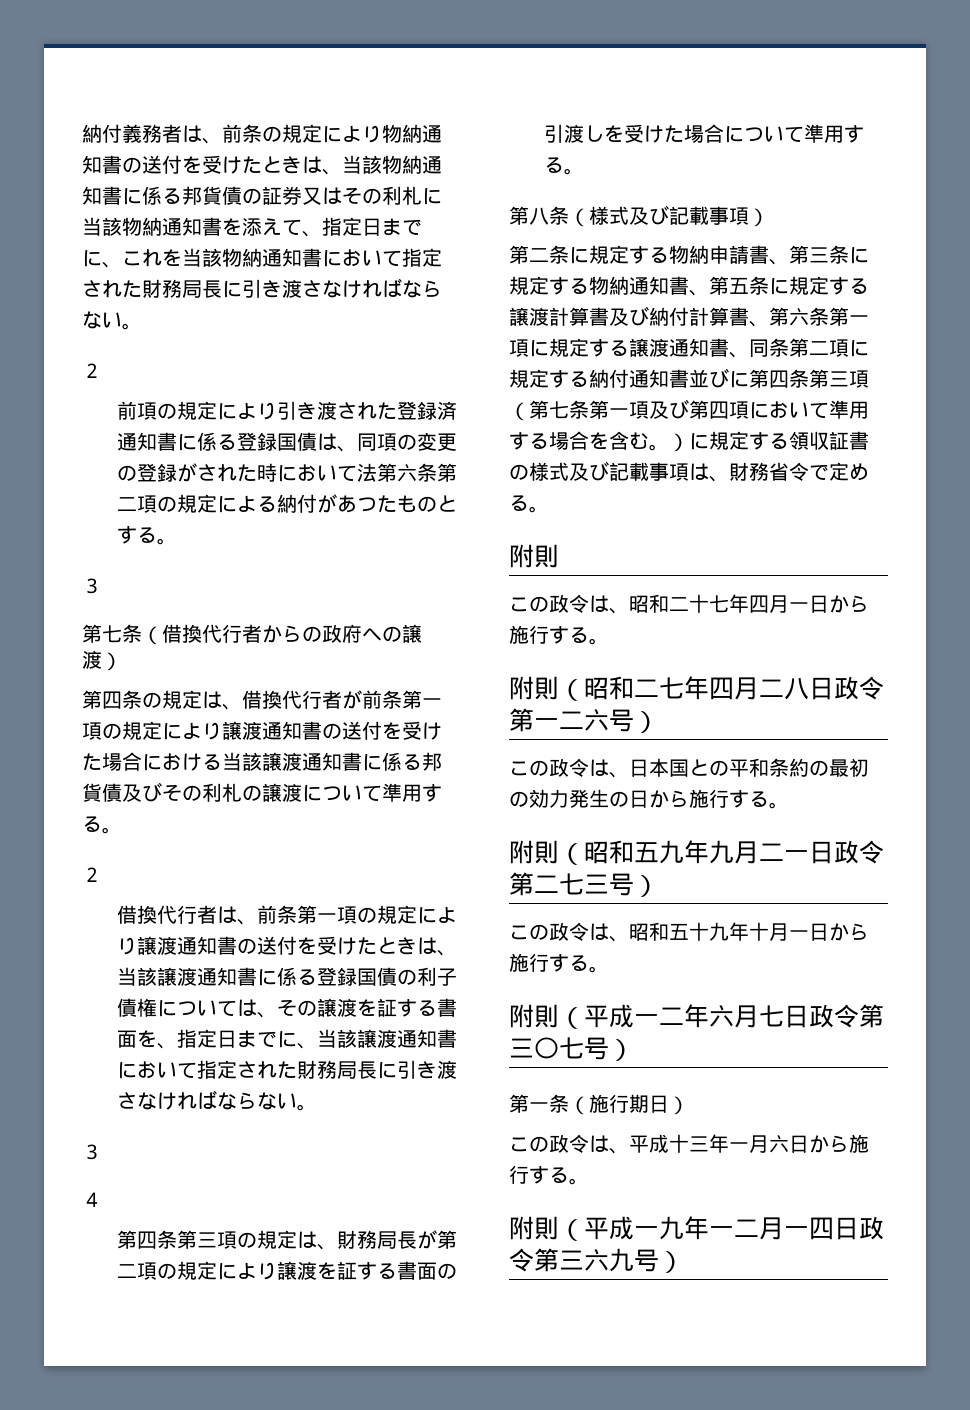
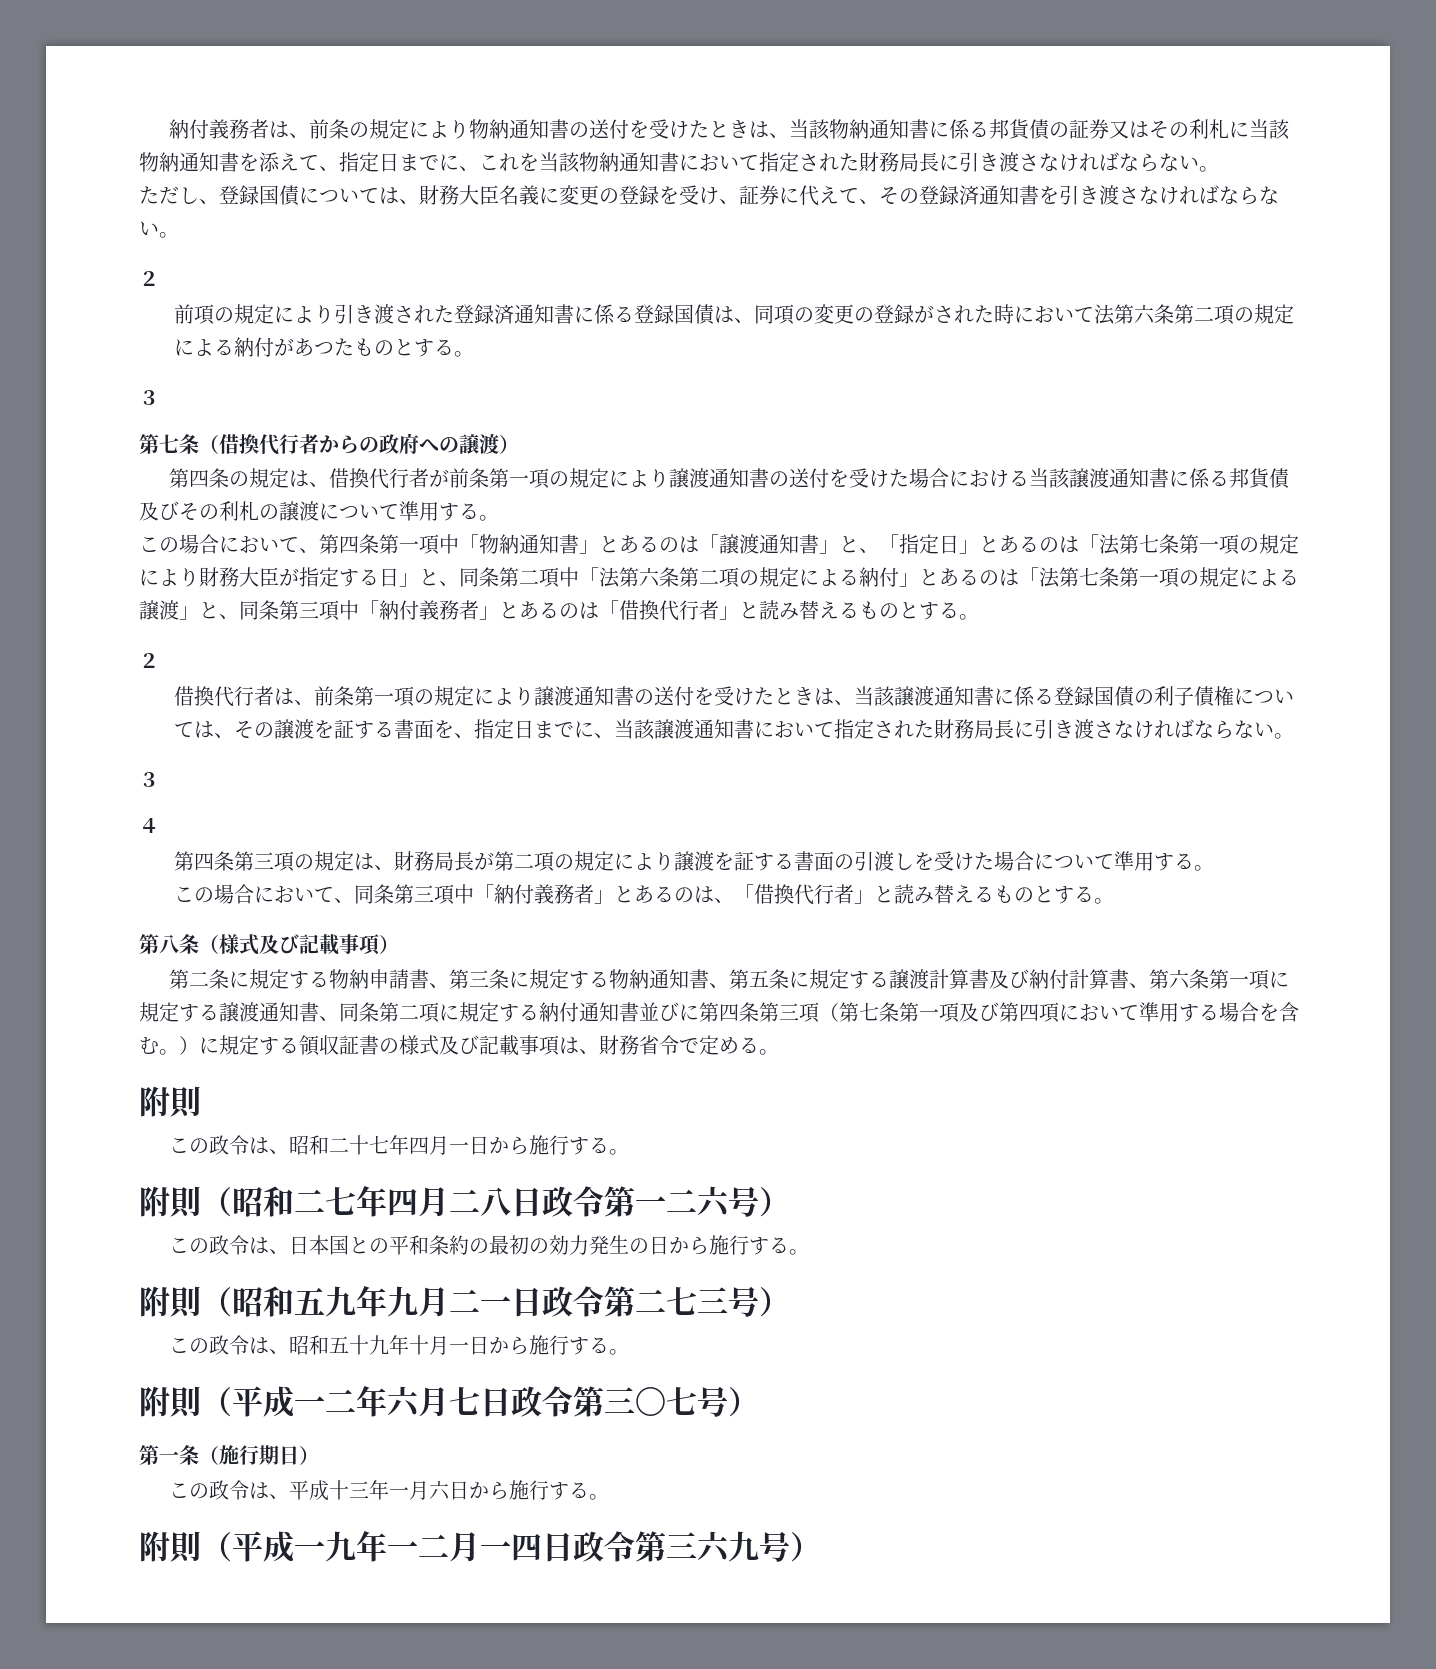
(142, 326) none -> [139,185,1279,206] [139,221,179,238] // ただし、登録国債については、財務大臣名義に変更の登録を受け、証券に代えて、その登録済通知書を引き渡さなければならない。
(122, 830) none -> [139,534,1299,555] [139,567,1299,588] [139,600,979,621] // この場合において、第四条第一項中「物納通知書」とあるのは「譲渡通知書」と、「指定日」とあるのは「法第七条第一項の規定により財務大臣が指定する日」と、同条第二項中「法第六条第二項の規定による納付」とあるのは「法第七条第一項の規定による譲渡」と、同条第三項中「納付義務者」とあるのは「借換代行者」と読み替えるものとする。
(584, 171) none -> [174,884,1115,905] // この場合において、同条第三項中「納付義務者」とあるのは、「借換代行者」と読み替えるものとする。

